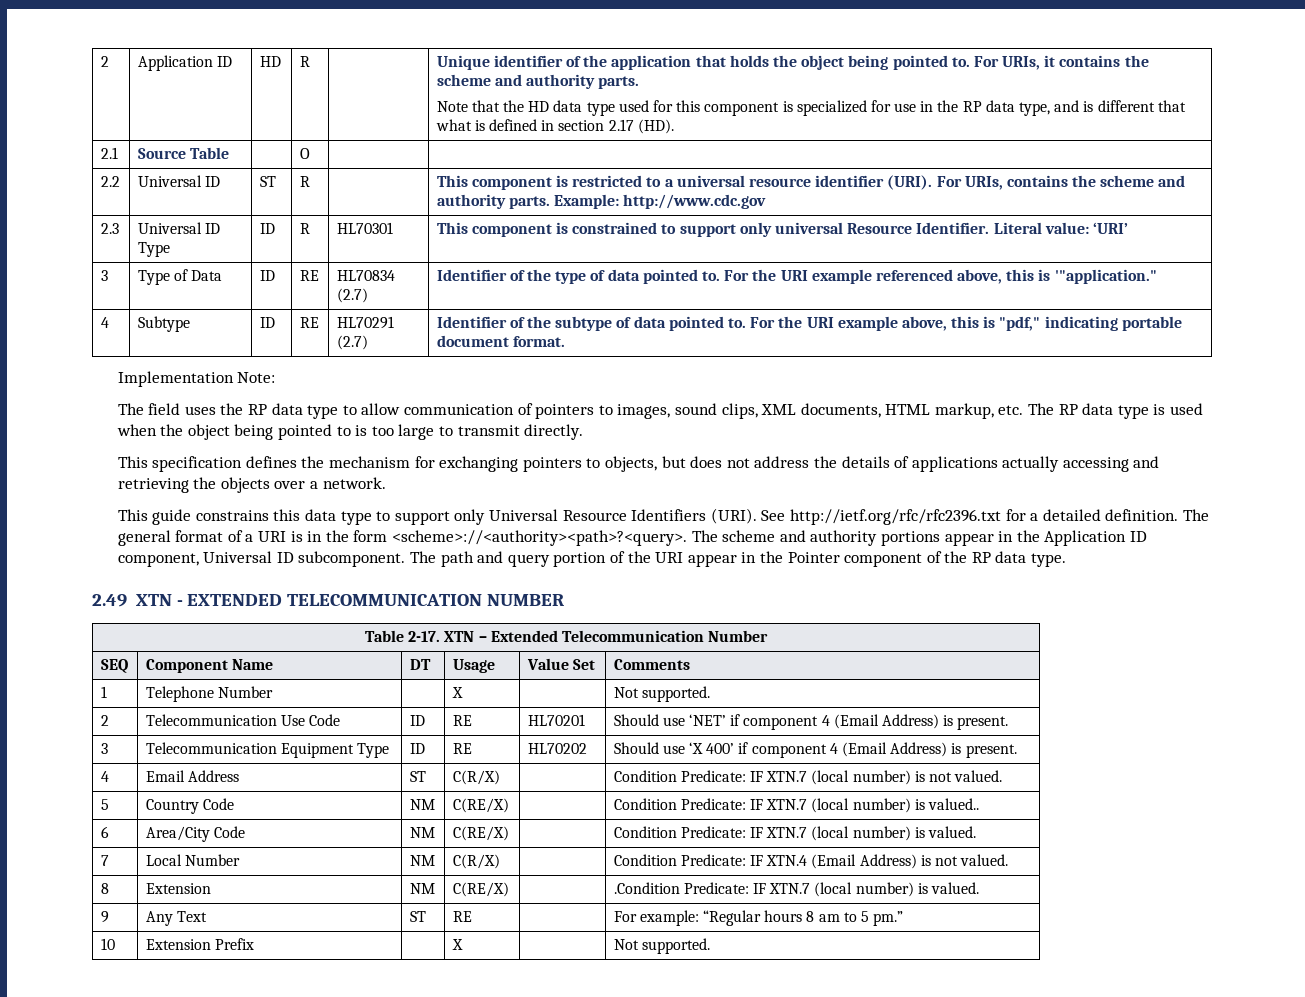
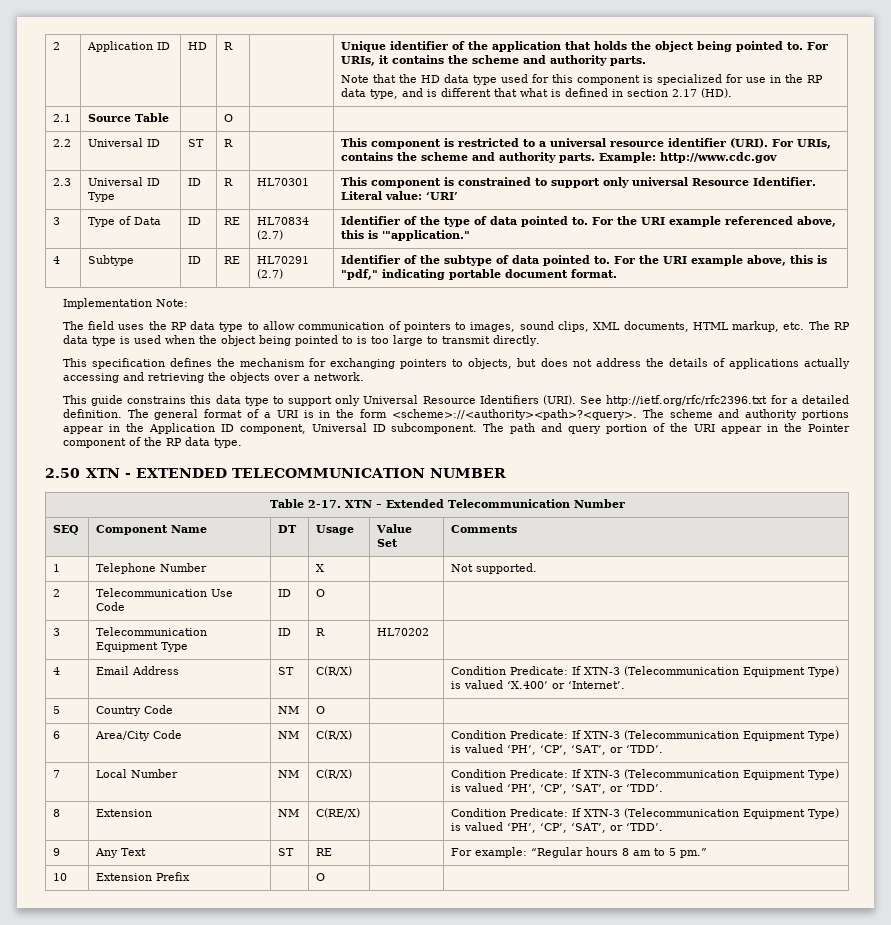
[92,594,127,607] 2.49 -> [45,468,80,478] 2.50
[452,715,472,726] [527,714,585,726] [613,714,1009,730] RE | HL70201 | Should use ‘NET’ if component 4 (Email Address) is present. -> [316,589,326,597] O | |
[452,743,472,754] RE -> [316,628,326,636] R
[613,742,1017,758] Should use ‘X 400’ if component 4 (Email Address) is present. -> (430, 632) none
[750,770,1003,785] [100,799,109,810] [145,798,234,814] [409,799,435,810] [452,798,509,813] [613,798,979,813] IF XTN.7 (local number) is not valued. // 5 | Country Code | NM | C(RE/X) | | Condition Predicate: IF XTN.7 (local number) is valued.. -> [572,666,840,677] [451,680,626,689] [53,706,61,714] [96,705,174,716] [278,706,300,714] [316,706,326,714] If XTN-3 (Telecommunication Equipment Type) is valued ‘X.400’ or ‘Internet’. // 5 | Country Code | NM | O | |
[452,826,509,841] [613,826,976,841] C(RE/X) | | Condition Predicate: IF XTN.7 (local number) is valued. -> [316,730,353,740] [451,730,840,741] [451,744,664,755] C(R/X) | | Condition Predicate: If XTN-3 (Telecommunication Equipment Type) is valued ‘PH’, ‘CP’, ‘SAT’, or ‘TDD’.
[750,854,1009,869] [100,883,109,894] [145,883,211,894] [409,883,435,894] [452,882,509,897] [613,882,979,897] IF XTN.4 (Email Address) is not valued. // 8 | Extension | NM | C(RE/X) | | .Condition Predicate: IF XTN.7 (local number) is valued. -> [572,769,840,780] [451,783,664,794] [53,809,61,817] [96,809,153,817] [278,809,300,817] [316,808,361,818] [451,808,840,819] [451,822,664,833] If XTN-3 (Telecommunication Equipment Type) is valued ‘PH’, ‘CP’, ‘SAT’, or ‘TDD’. // 8 | Extension | NM | C(RE/X) | | Condition Predicate: If XTN-3 (Telecommunication Equipment Type) is valued ‘PH’, ‘CP’, ‘SAT’, or ‘TDD’.
[451,939,463,950] [613,938,710,954] X | | Not supported. -> [316,873,326,881] O | |

